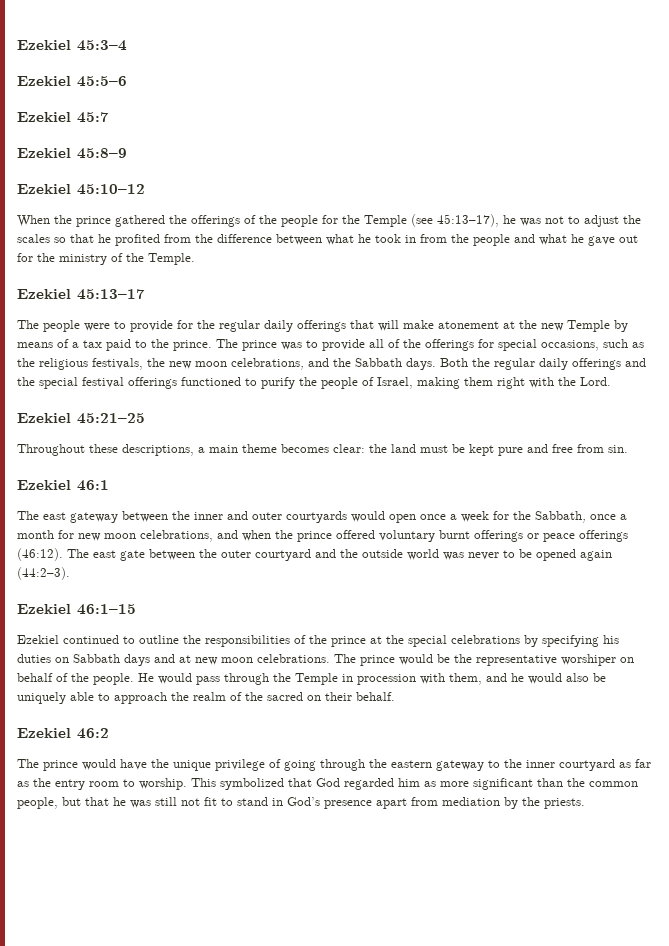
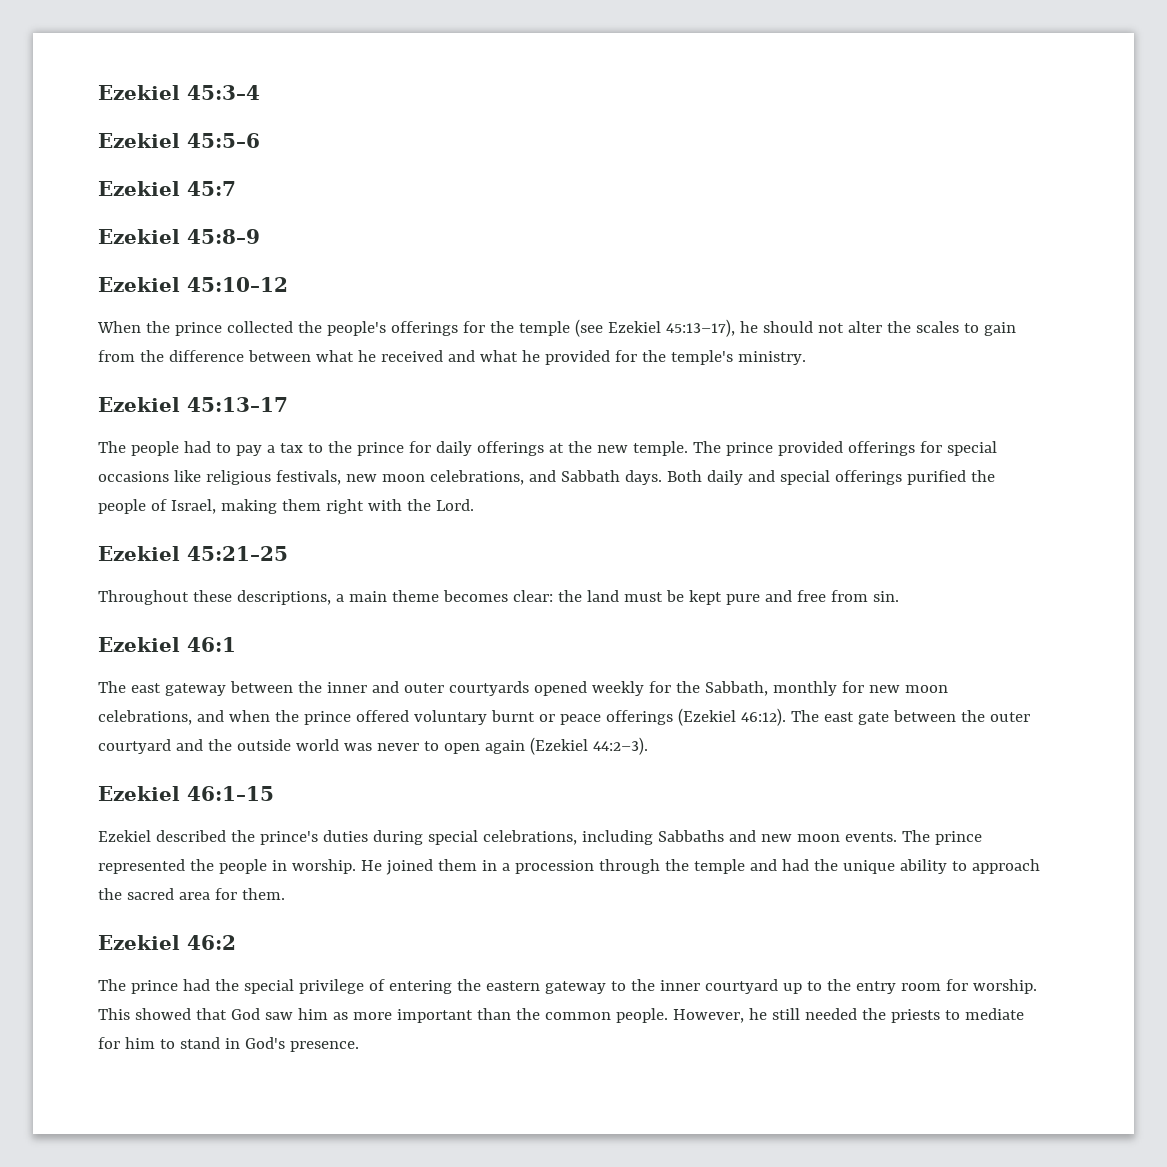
[115,214,641,227] [17,234,160,246] gathered the offerings of the people for the Temple (see 45:13–17), he was not to adjust the scales so that he profited -> [226,319,1016,337] collected the people's offerings for the temple (see Ezekiel 45:13–17), he should not alter the scales to gain
[375,234,638,246] [17,253,195,265] [17,289,145,300] [17,320,628,332] [17,339,644,351] [17,358,35,367] took in from the people and what he gave out for the ministry of the Temple. // Ezekiel 45:13–17 // The people were to provide for the regular daily offerings that will make atonement at the new Temple by means of a tax paid to the prince. The prince was to provide all of the offerings for special occasions, such as the -> [380,350,806,365] [98,397,288,412] [98,441,997,456] [98,470,201,482] received and what he provided for the temple's ministry. // Ezekiel 45:13–17 // The people had to pay a tax to the prince for daily offerings at the new temple. The prince provided offerings for special occasions like
[147,358,351,370] the new moon celebrations, and the -> [345,470,556,485] new moon celebrations, and
[472,358,646,370] [17,377,295,389] the regular daily offerings and the special festival offerings functioned to purify -> [706,470,966,485] daily and special offerings purified
[351,511,627,523] [17,530,54,539] would open once a week for the Sabbath, once a month -> [533,681,837,696] opened weekly for the Sabbath, monthly
[474,530,523,542] offerings -> (535, 716) none
[17,548,63,561] (46:12). -> [677,708,786,726] (Ezekiel 46:12).
[519,549,612,561] [17,567,70,580] be opened again (44:2–3). -> [443,737,648,755] open again (Ezekiel 44:2–3).
[63,635,619,647] [17,654,634,666] [17,673,606,685] [17,692,395,704] [17,728,109,739] [17,759,365,771] continued to outline the responsibilities of the prince at the special celebrations by specifying his duties on Sabbath days and at new moon celebrations. The prince would be the representative worshiper on behalf of the people. He would pass through the Temple in procession with them, and he would also be uniquely able to approach the realm of the sacred on their behalf. // Ezekiel 46:2 // The prince would have the unique privilege of going through -> [155,830,982,845] [98,859,1040,875] [98,888,285,900] [98,935,236,950] [98,979,452,994] described the prince's duties during special celebrations, including Sabbaths and new moon events. The prince represented the people in worship. He joined them in a procession through the temple and had the unique ability to approach the sacred area for them. // Ezekiel 46:2 // The prince had the special privilege of entering
[619,759,651,768] [17,781,29,787] as far as -> [782,981,822,994] up to
[123,779,135,787] to -> [945,979,968,991] for
[220,778,284,790] symbolized -> [134,1008,191,1020] showed
[344,778,394,790] regarded -> [264,1012,293,1020] saw
[473,778,533,790] significant -> [396,1009,473,1023] important
[17,797,585,809] people, but that he was still not fit to stand in God’s presence apart from mediation by the priests. -> [615,1008,1024,1023] [98,1037,359,1052] people. However, he still needed the priests to mediate for him to stand in God's presence.

